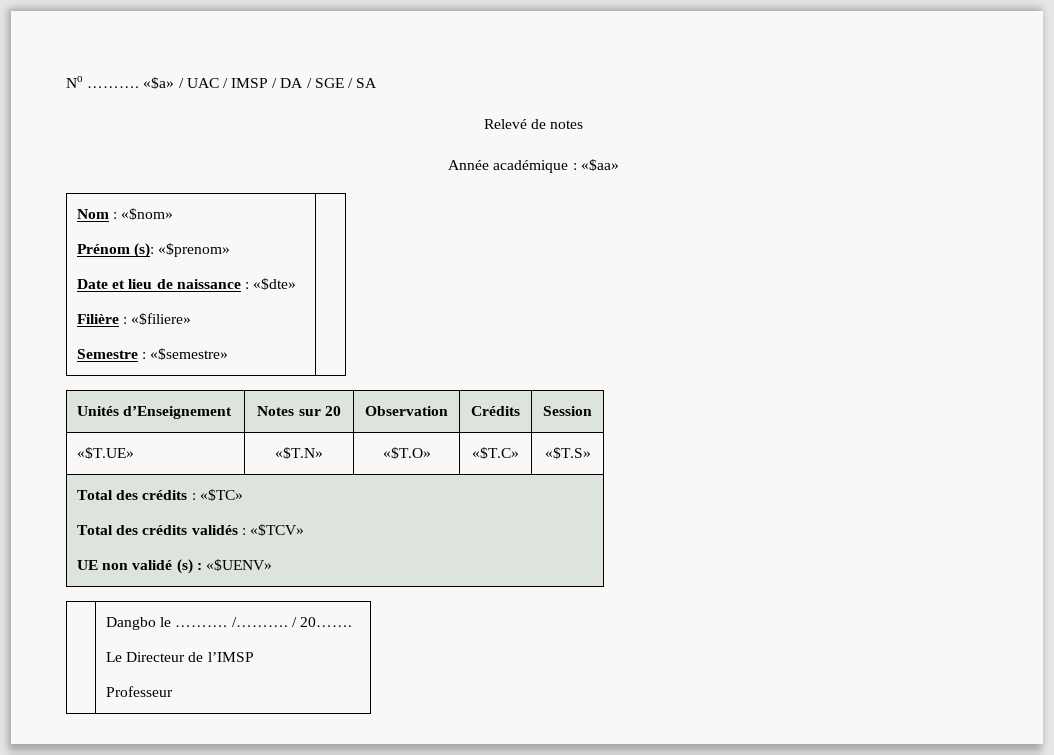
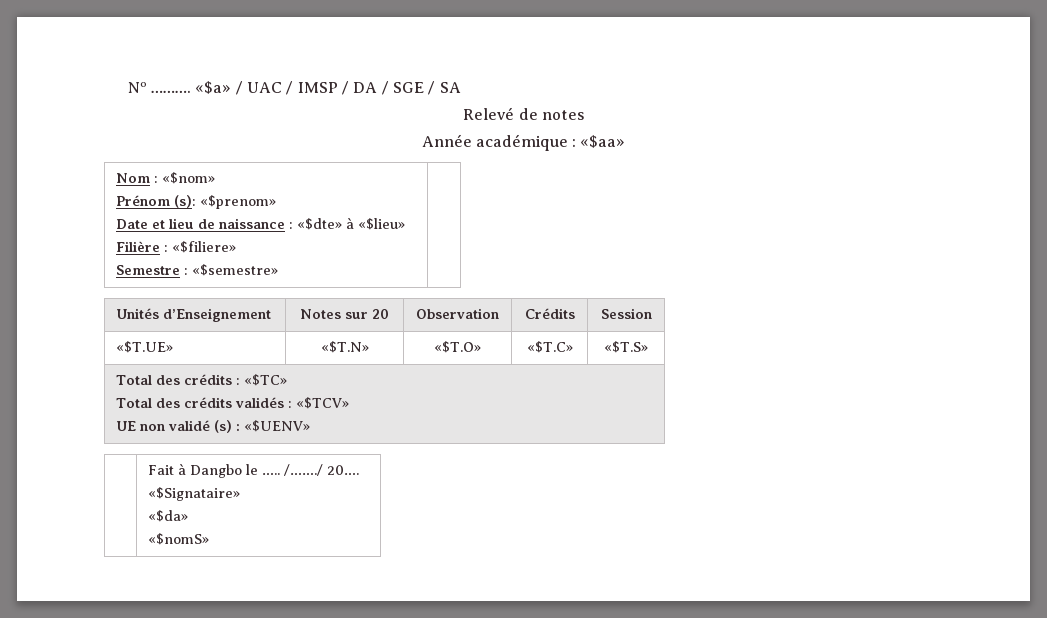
(297, 284) none -> [346,217,406,230] à «$lieu»
[105,617,352,630] [105,652,254,662] [105,686,173,697] Dangbo le ………. /………. / 20……. // Le Directeur de l’IMSP // Professeur -> [148,463,360,478] [148,487,241,501] [148,510,189,522] [148,533,210,545] Fait à Dangbo le ….. /……./ 20…. // «$Signataire» // «$da» // «$nomS»

